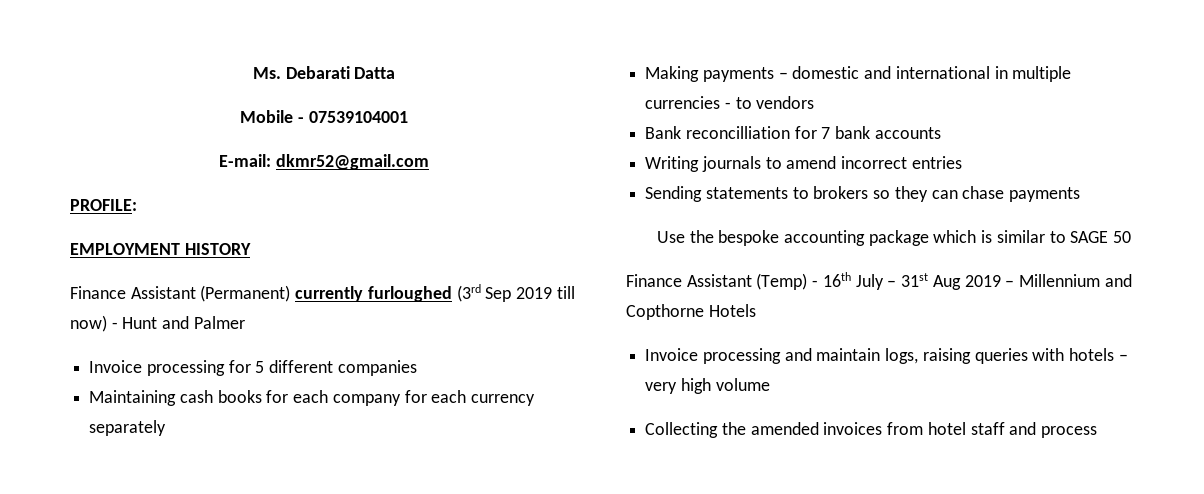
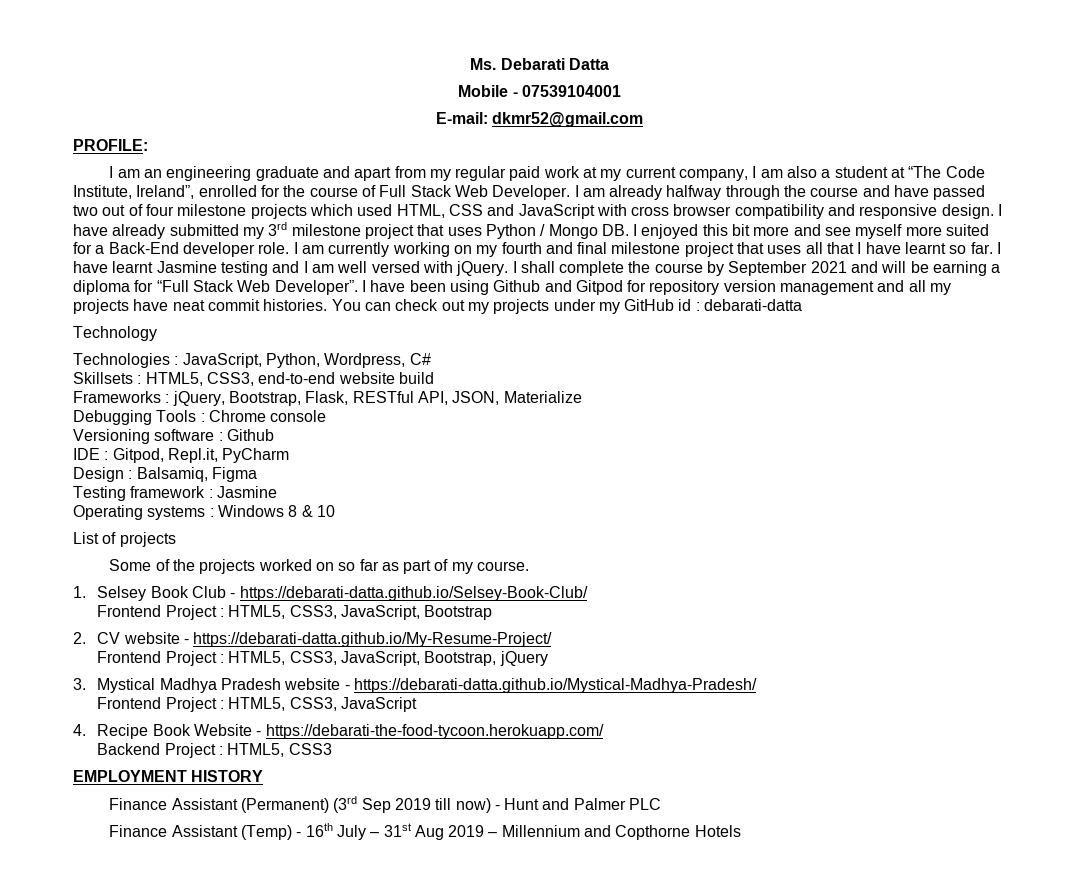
(137, 205) none -> [109,166,985,181] [73,185,986,200] [73,204,1003,219] [73,222,990,239] [73,242,1002,257] [73,261,1001,276] [73,280,952,295] [73,299,803,314] [73,326,157,341] [73,353,431,368] [73,372,434,386] [73,391,582,406] [73,410,327,425] [73,429,274,444] [73,448,290,463] [73,467,257,482] [73,486,277,501] [73,505,335,520] [73,532,176,547] [109,559,530,574] [73,586,588,601] [97,605,493,620] [73,632,553,647] [97,651,548,666] [73,678,757,693] [97,697,417,712] [73,724,604,739] [97,743,332,758] // I am an engineering graduate and apart from my regular paid work at my current company, I am also a student at “The Code Institute, Ireland”, enrolled for the course of Full Stack Web Developer. I am already halfway through the course and have passed two out of four milestone projects which used HTML, CSS and JavaScript with cross browser compatibility and responsive design. I have already submitted my 3rd milestone project that uses Python / Mongo DB. I enjoyed this bit more and see myself more suited for a Back-End developer role. I am currently working on my fourth and final milestone project that uses all that I have learnt so far. I have learnt Jasmine testing and I am well versed with jQuery. I shall complete the course by September 2021 and will be earning a diploma for “Full Stack Web Developer”. I have been using Github and Gitpod for repository version management and all my projects have neat commit histories. You can check out my projects under my GitHub id : debarati-datta // Technology // Technologies : JavaScript, Python, Wordpress, C# // Skillsets : HTML5, CSS3, end-to-end website build // Frameworks : jQuery, Bootstrap, Flask, RESTful API, JSON, Materialize // Debugging Tools : Chrome console // Versioning software : Github // IDE : Gitpod, Repl.it, PyCharm // Design : Balsamiq, Figma // Testing framework : Jasmine // Operating systems : Windows 8 & 10 // List of projects // Some of the projects worked on so far as part of my course. // 1. Selsey Book Club - https://debarati-datta.github.io/Selsey-Book-Club/ // Frontend Project : HTML5, CSS3, JavaScript, Bootstrap // 2. CV website - https://debarati-datta.github.io/My-Resume-Project/ // Frontend Project : HTML5, CSS3, JavaScript, Bootstrap, jQuery // 3. Mystical Madhya Pradesh website - https://debarati-datta.github.io/Mystical-Madhya-Pradesh/ // Frontend Project : HTML5, CSS3, JavaScript // 4. Recipe Book Website - https://debarati-the-food-tycoon.herokuapp.com/ // Backend Project : HTML5, CSS3
[295,286,452,302] currently furloughed -> (329, 805) none
[89,360,417,376] [89,390,536,406] [89,420,167,436] [645,66,1072,82] [645,96,815,109] [645,126,941,139] [645,156,962,172] [645,186,1081,202] [656,230,1132,246] // Invoice processing for 5 different companies // Maintaining cash books for each company for each currency separately // Making payments – domestic and international in multiple currencies - to vendors // Bank reconcilliation for 7 bank accounts // Writing journals to amend incorrect entries // Sending statements to brokers so they can chase payments // Use the bespoke accounting package which is similar to SAGE 50 -> [629,798,662,810] PLC
[645,348,1128,364] [645,378,770,394] [645,422,1098,438] // Invoice processing and maintain logs, raising queries with hotels – very high volume // Collecting the amended invoices from hotel staff and process -> (741, 831) none

